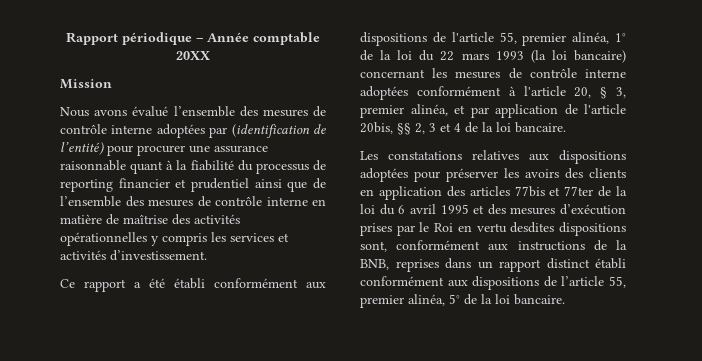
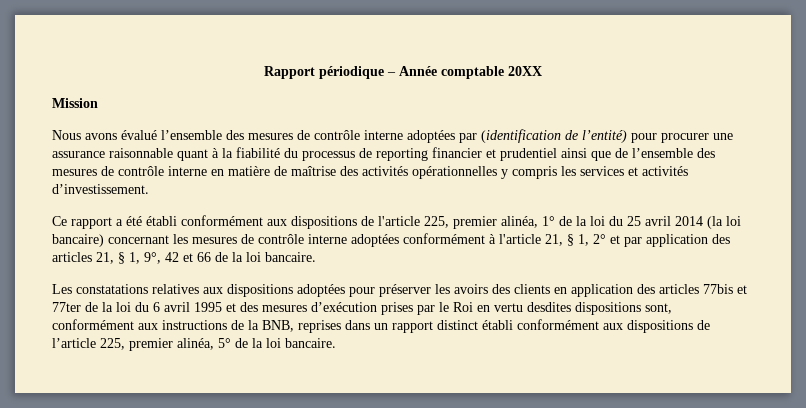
[499,32,517,44] 55, -> [424,216,449,228] 225,
[440,51,524,61] 22 mars 1993 -> [627,216,703,226] 25 avril 2014
[574,87,626,99] [360,104,626,118] [360,122,461,135] 20, § 3, premier alinéa, et par application de l'article 20bis, §§ 2, 3 et 4 -> [545,234,730,247] [52,252,211,264] 21, § 1, 2° et par application des articles 21, § 1, 9°, 42 et 66
[609,276,626,288] 55, -> [100,338,125,350] 225,

